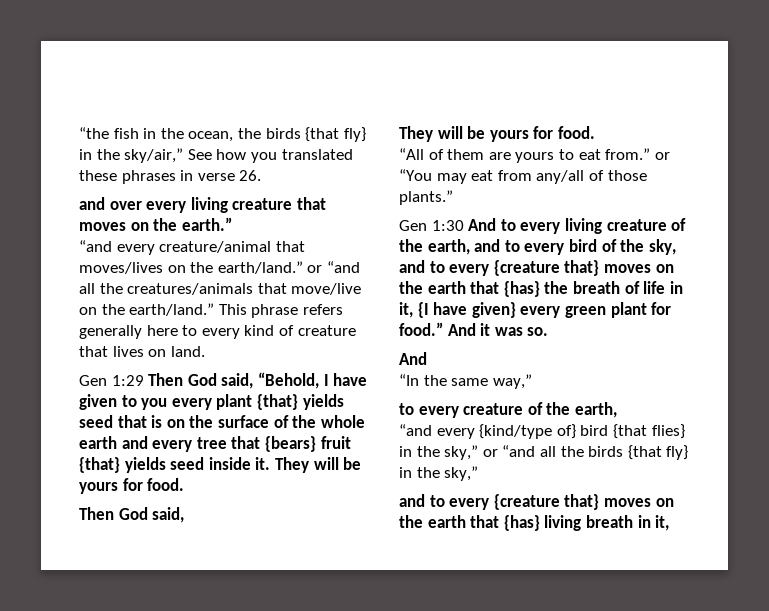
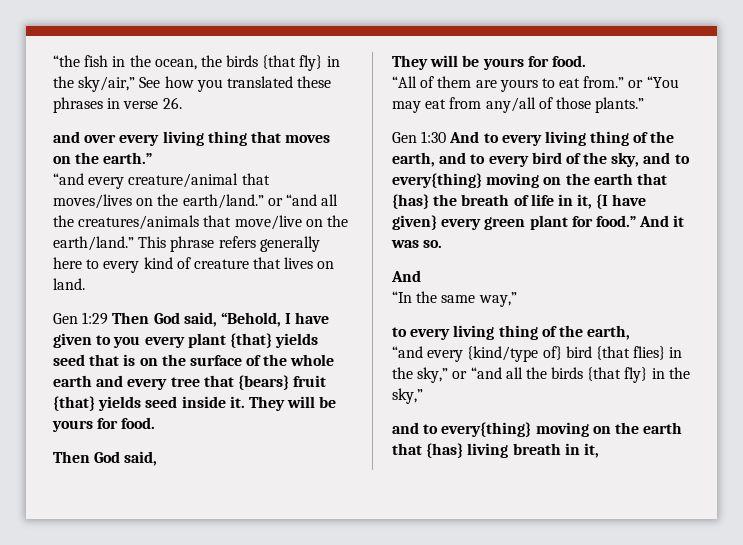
[232,198,293,210] creature -> [207,131,247,146] thing
[606,219,667,231] creature -> [590,131,630,146] thing
[449,260,651,276] every {creature that} moves -> [392,173,540,188] every{thing} moving
[463,403,524,415] creature -> [453,325,538,340] living thing
[449,494,651,510] every {creature that} moves -> [441,422,589,437] every{thing} moving

